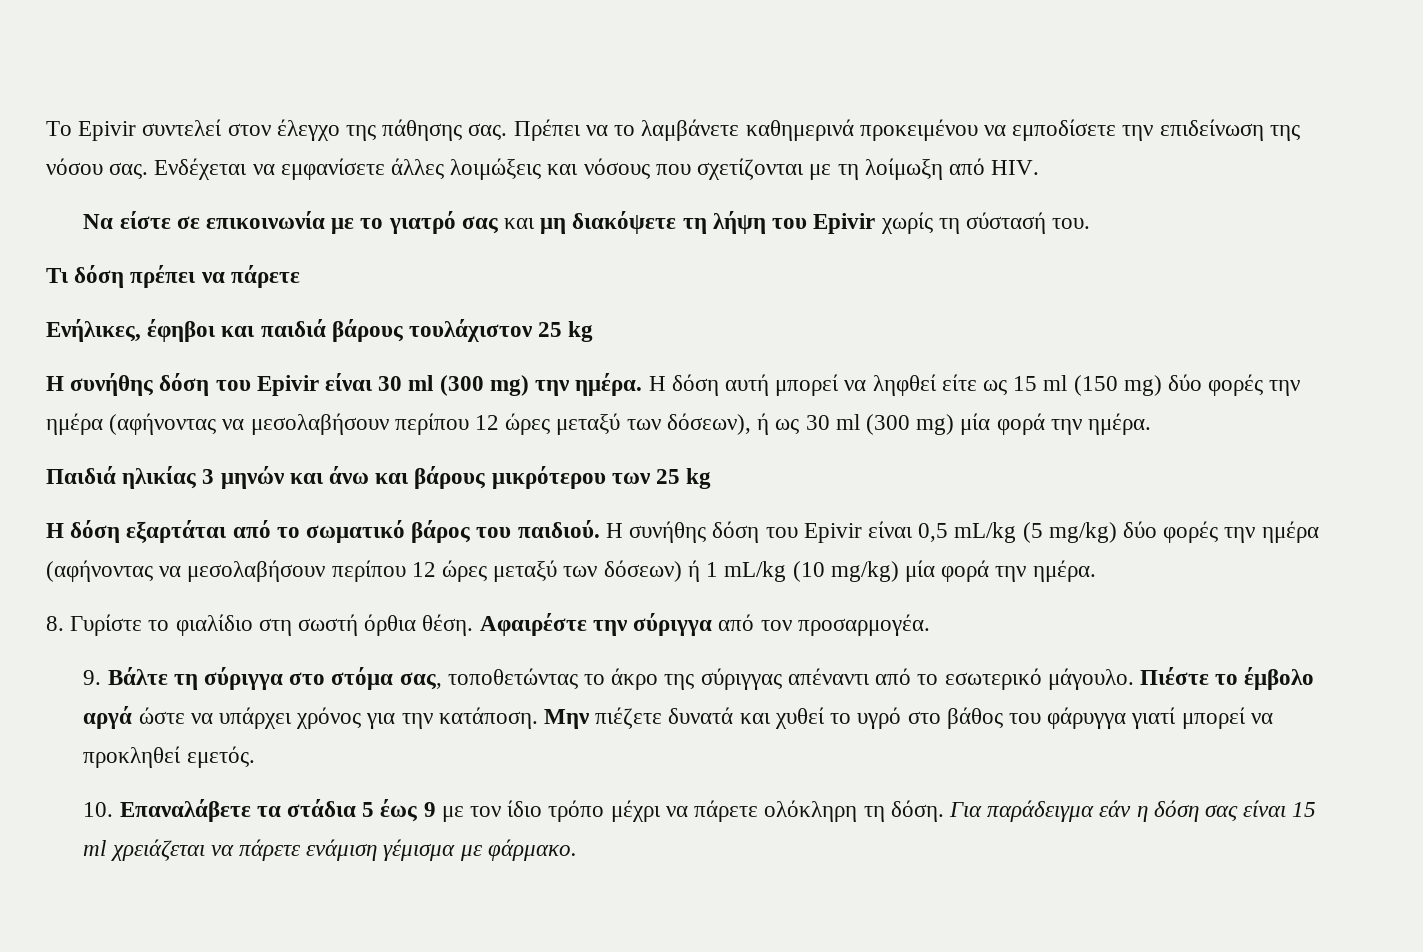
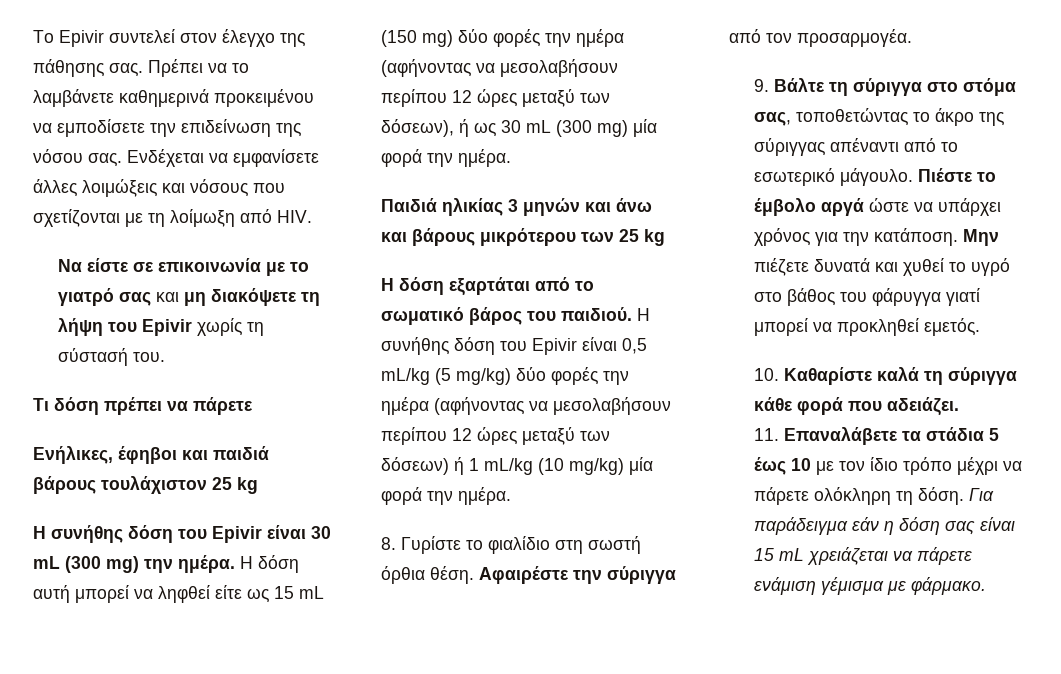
[408,375,434,391] ml -> [33,556,60,569] mL
[1043,375,1068,391] ml -> [299,586,324,599] mL
[835,414,860,430] ml -> [526,120,551,133] mL
(114, 809) none -> [783,367,1017,385] [753,397,959,416] [753,428,779,441] Καθαρίστε καλά τη σύριγγα κάθε φορά που αδειάζει. // 11.
[423,802,436,817] 9 -> [790,458,811,471] 10
[83,840,107,856] ml -> [778,548,804,561] mL

